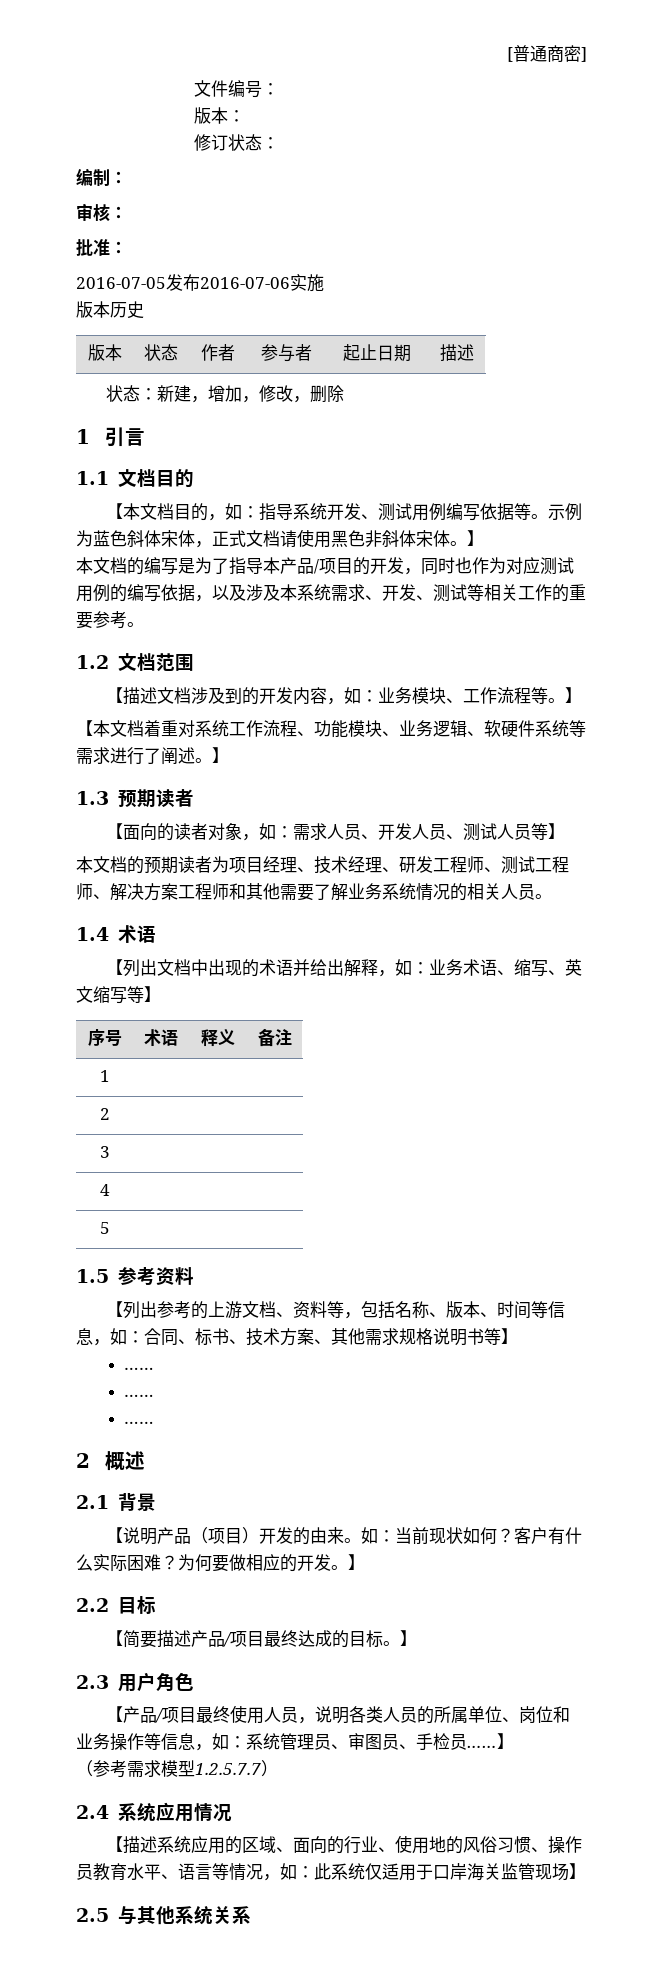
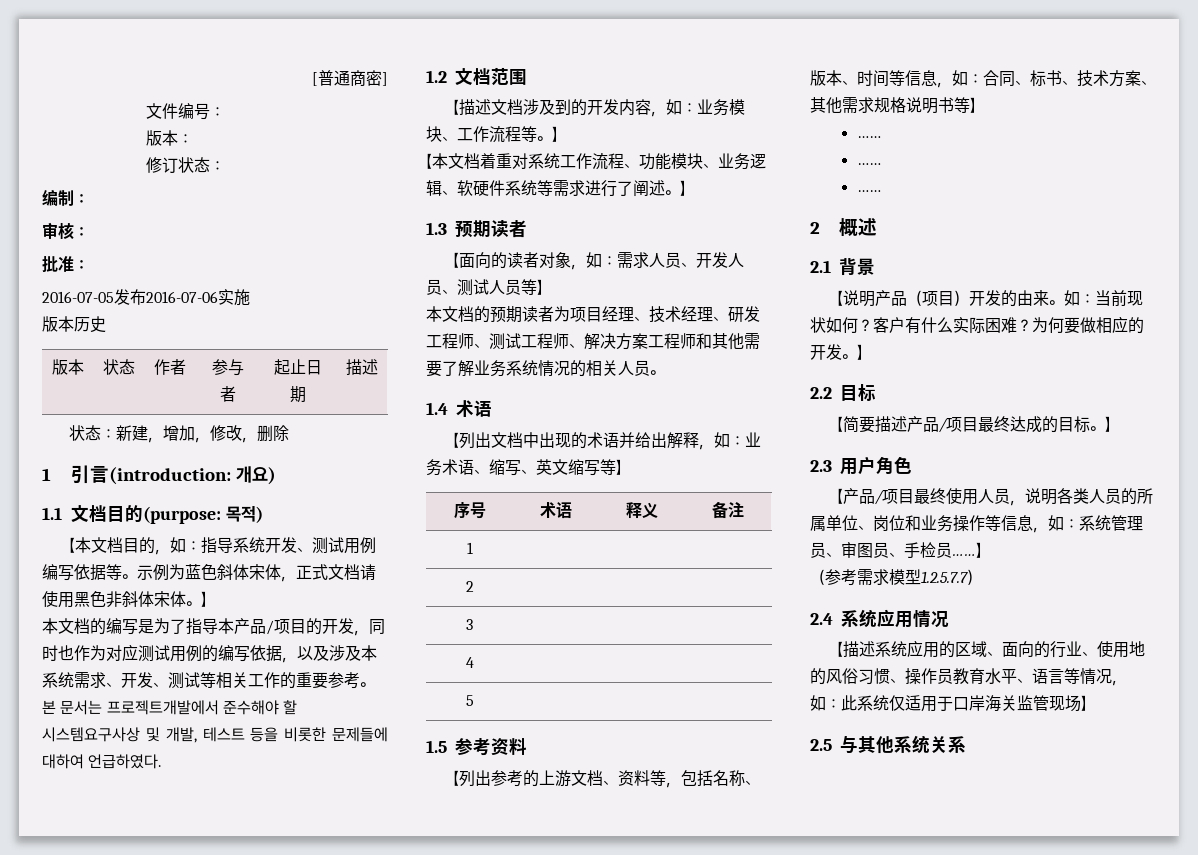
(146, 437) none -> [109,466,277,485] (introduction: 개요)
(194, 478) none -> [143,506,263,524] (purpose: 목적)
(144, 624) none -> [42,700,298,715] [42,727,388,743] [42,754,162,769] 본 문서는 프로젝트개발에서 준수해야 할 시스템요구사상 및 개발, 테스트 등을 비롯한 문제들에 대하여 언급하였다.

